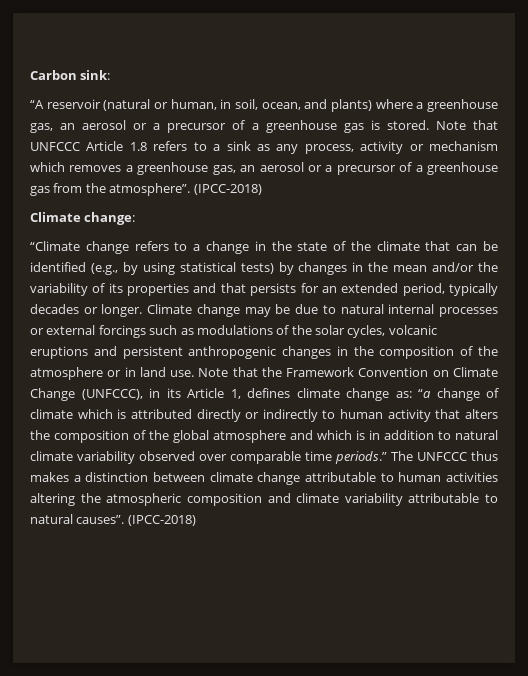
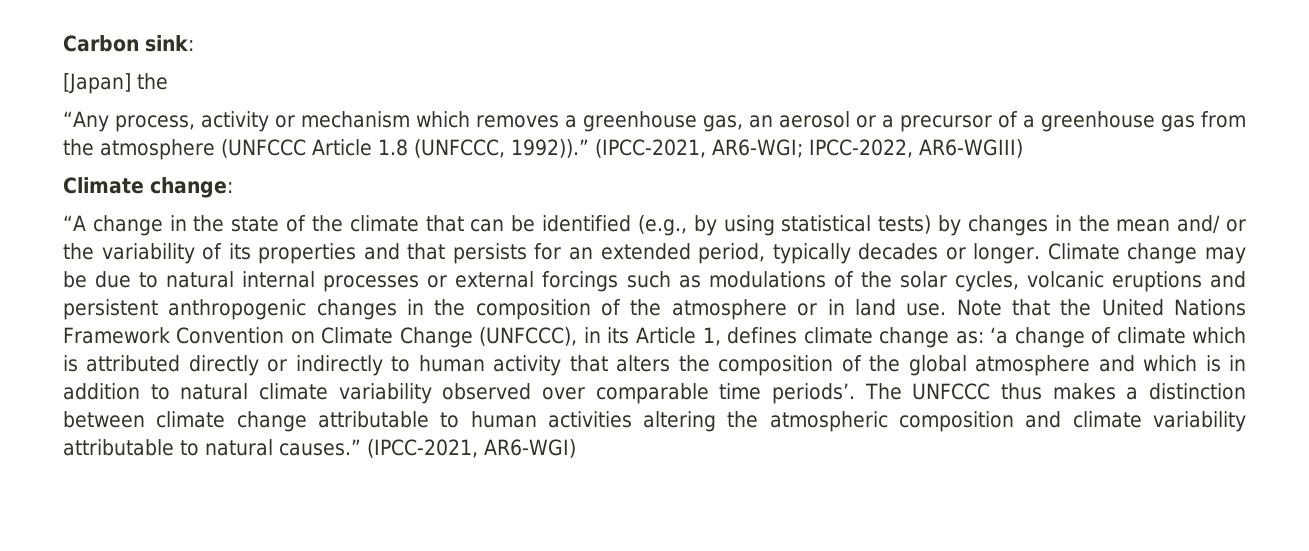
[30,99,499,112] [30,120,499,133] [30,141,299,154] “A reservoir (natural or human, in soil, ocean, and plants) where a greenhouse gas, an aerosol or a precursor of a greenhouse gas is stored. Note that UNFCCC Article 1.8 refers to a sink as any -> [63,73,168,94] [63,111,109,132] [Japan] the // “Any
[109,183,262,196] [30,212,136,225] [30,241,201,254] atmosphere”. (IPCC-2018) // Climate change: // “Climate change refers to a -> [100,139,1023,160] [63,177,233,198] [63,215,86,231] atmosphere (UNFCCC Article 1.8 (UNFCCC, 1992)).” (IPCC-2021, AR6-WGI; IPCC-2022, AR6-WGIII) // Climate change: // “A
[432,262,475,272] and/or -> [1177,215,1246,233] and/ or
(282, 372) none -> [1101,299,1246,316] United Nations
[418,389,431,398] “a -> [989,327,1008,344] ‘a
[335,451,387,464] periods.” -> [772,383,856,404] periods’.
[76,515,196,526] causes”. (IPCC-2018) -> [279,439,576,458] causes.” (IPCC-2021, AR6-WGI)

